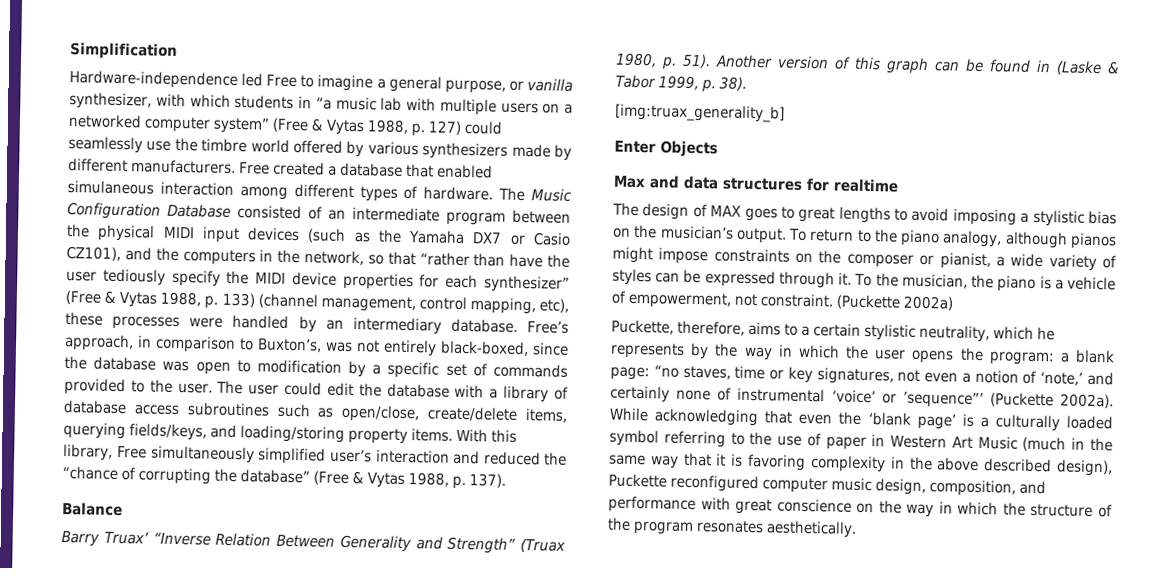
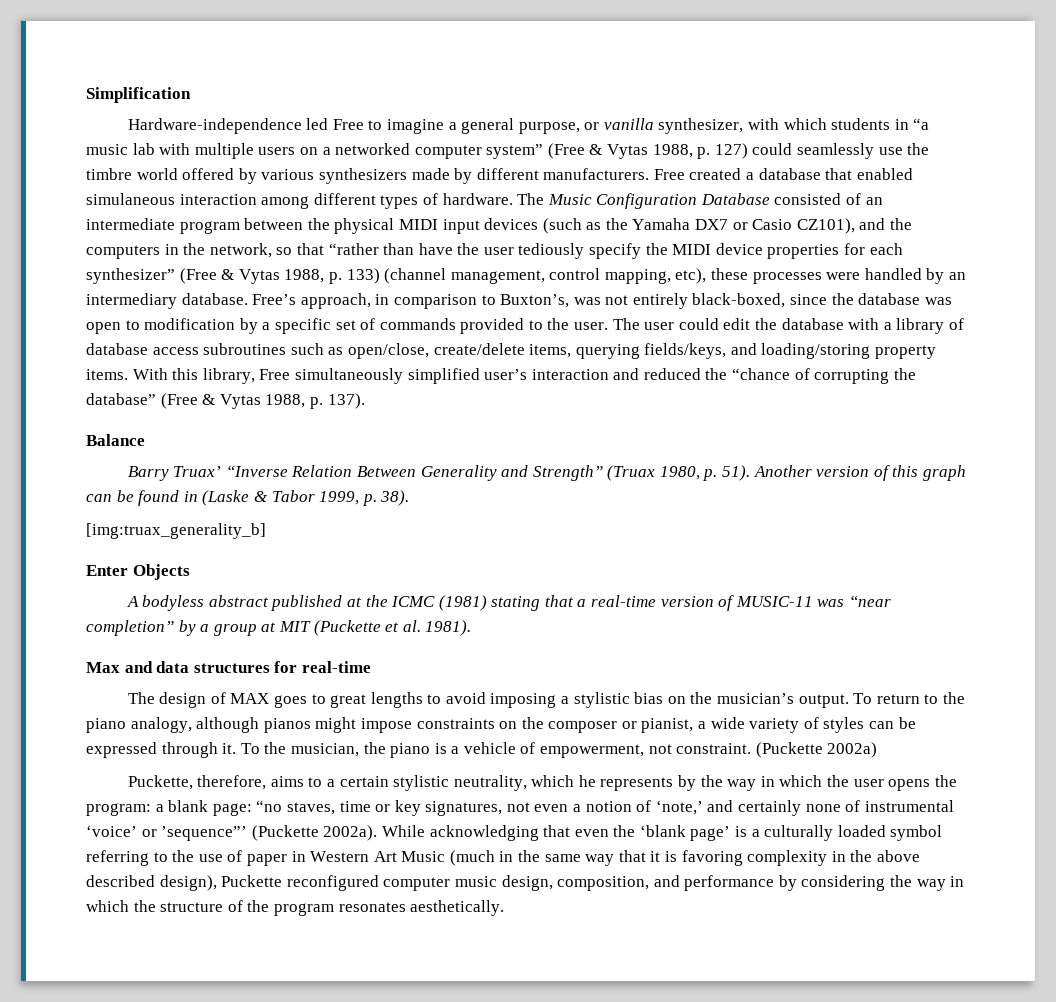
(718, 149) none -> [126,595,892,611] [86,620,472,636] // A bodyless abstract published at the ICMC (1981) stating that a real-time version of MUSIC-11 was “near completion” by a group at MIT (Puckette et al. 1981).
[833,178,899,193] realtime -> [301,661,371,673] real-time
[700,497,875,515] with great conscience on -> [778,875,886,891] by considering

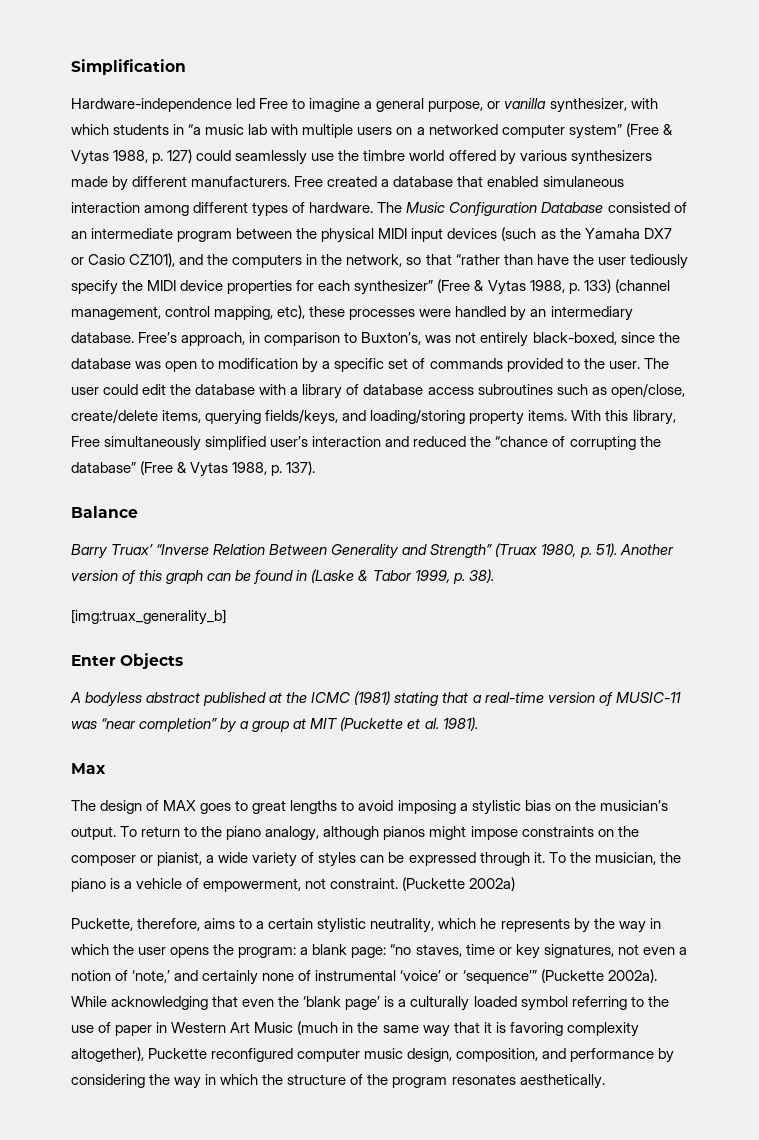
[124,661,371,673] and data structures for real-time -> (106, 768) none
[161,826,248,841] ’sequence”’ -> [462,970,537,984] ‘sequence’”
[831,850,920,862] [86,875,217,891] in the above described design), -> [71,1047,144,1062] altogether),

